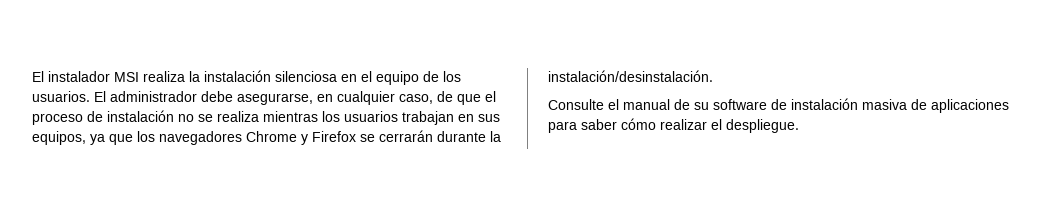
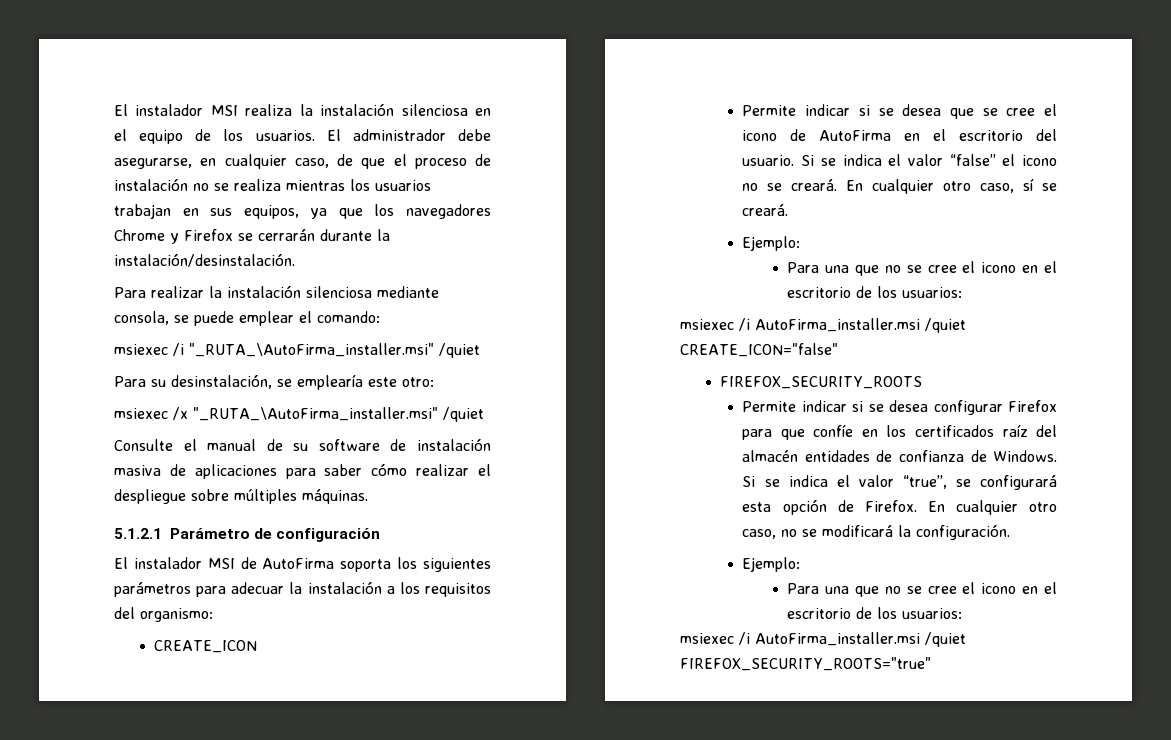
(713, 76) none -> [114,285,439,298] [114,311,380,326] [114,343,480,358] [114,374,434,390] [114,407,484,422] // Para realizar la instalación silenciosa mediante consola, se puede emplear el comando: // msiexec /i "_RUTA_\AutoFirma_installer.msi" /quiet // Para su desinstalación, se emplearía este otro: // msiexec /x "_RUTA_\AutoFirma_installer.msi" /quiet
[726,119,799,133] despliegue. -> [114,489,368,504] [114,528,381,542] [114,557,491,572] [114,581,492,597] [114,607,213,622] [154,640,258,653] [742,104,1057,119] [742,129,1057,141] [742,154,1057,166] [742,178,1057,194] [742,204,789,216] [742,236,801,251] [787,261,1057,276] [787,286,963,298] [680,318,966,333] [680,343,838,357] [720,376,923,389] [742,400,1057,415] [742,424,1057,440] [742,450,1057,462] [742,475,1057,490] [742,499,1057,515] [742,524,1011,540] [742,557,801,572] [787,582,1057,597] [787,607,963,619] [680,632,966,647] [680,657,931,671] despliegue sobre múltiples máquinas. // 5.1.2.1 Parámetro de configuración // El instalador MSI de AutoFirma soporta los siguientes parámetros para adecuar la instalación a los requisitos del organismo: // CREATE_ICON // Permite indicar si se desea que se cree el icono de AutoFirma en el escritorio del usuario. Si se indica el valor “false” el icono no se creará. En cualquier otro caso, sí se creará. // Ejemplo: // Para una que no se cree el icono en el escritorio de los usuarios: // msiexec /i AutoFirma_installer.msi /quiet CREATE_ICON="false" // FIREFOX_SECURITY_ROOTS // Permite indicar si se desea configurar Firefox para que confíe en los certificados raíz del almacén entidades de confianza de Windows. Si se indica el valor “true”, se configurará esta opción de Firefox. En cualquier otro caso, no se modificará la configuración. // Ejemplo: // Para una que no se cree el icono en el escritorio de los usuarios: // msiexec /i AutoFirma_installer.msi /quiet FIREFOX_SECURITY_ROOTS="true"

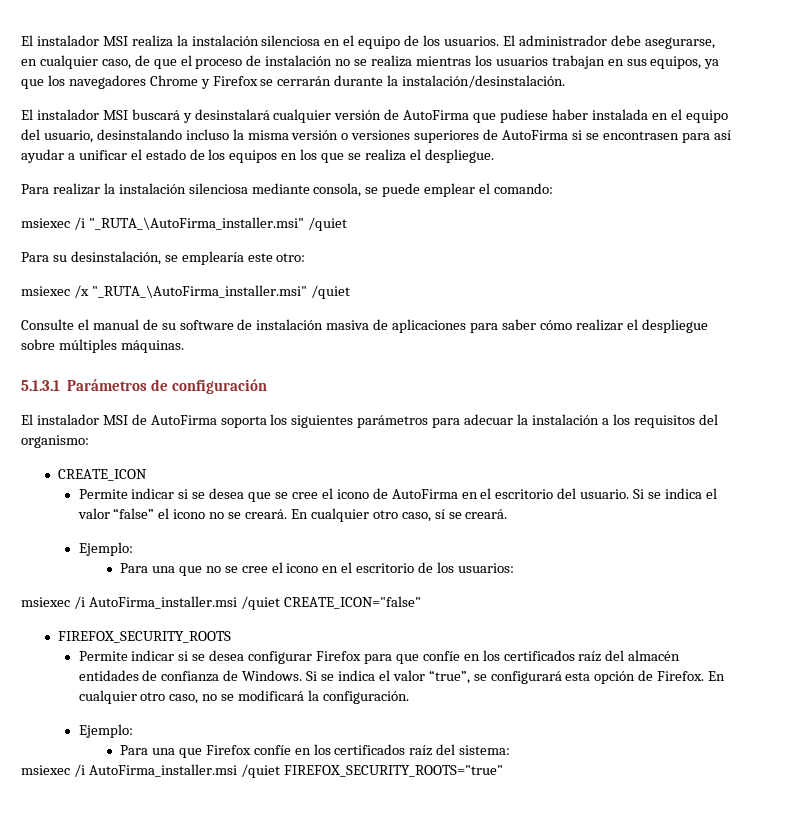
(295, 260) none -> [21,109,728,123] [21,129,731,143] [21,149,494,163] // El instalador MSI buscará y desinstalará cualquier versión de AutoFirma que pudiese haber instalada en el equipo del usuario, desinstalando incluso la misma versión o versiones superiores de AutoFirma si se encontrasen para así ayudar a unificar el estado de los equipos en los que se realiza el despliegue.
[114,528,250,539] 5.1.2.1 Parámetro -> [21,379,148,391] 5.1.3.1 Parámetros
[884,582,1057,594] [787,607,963,619] no se cree el icono en el escritorio de los usuarios: -> [205,744,511,756] Firefox confíe en los certificados raíz del sistema:

